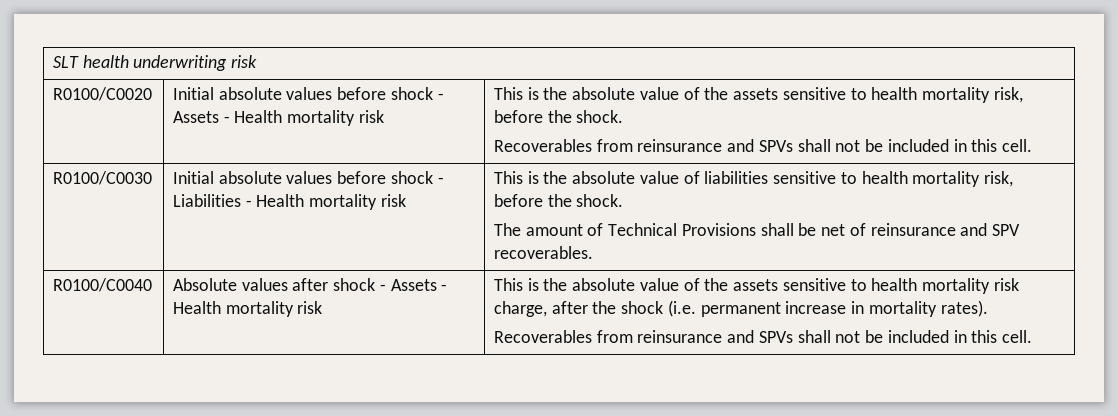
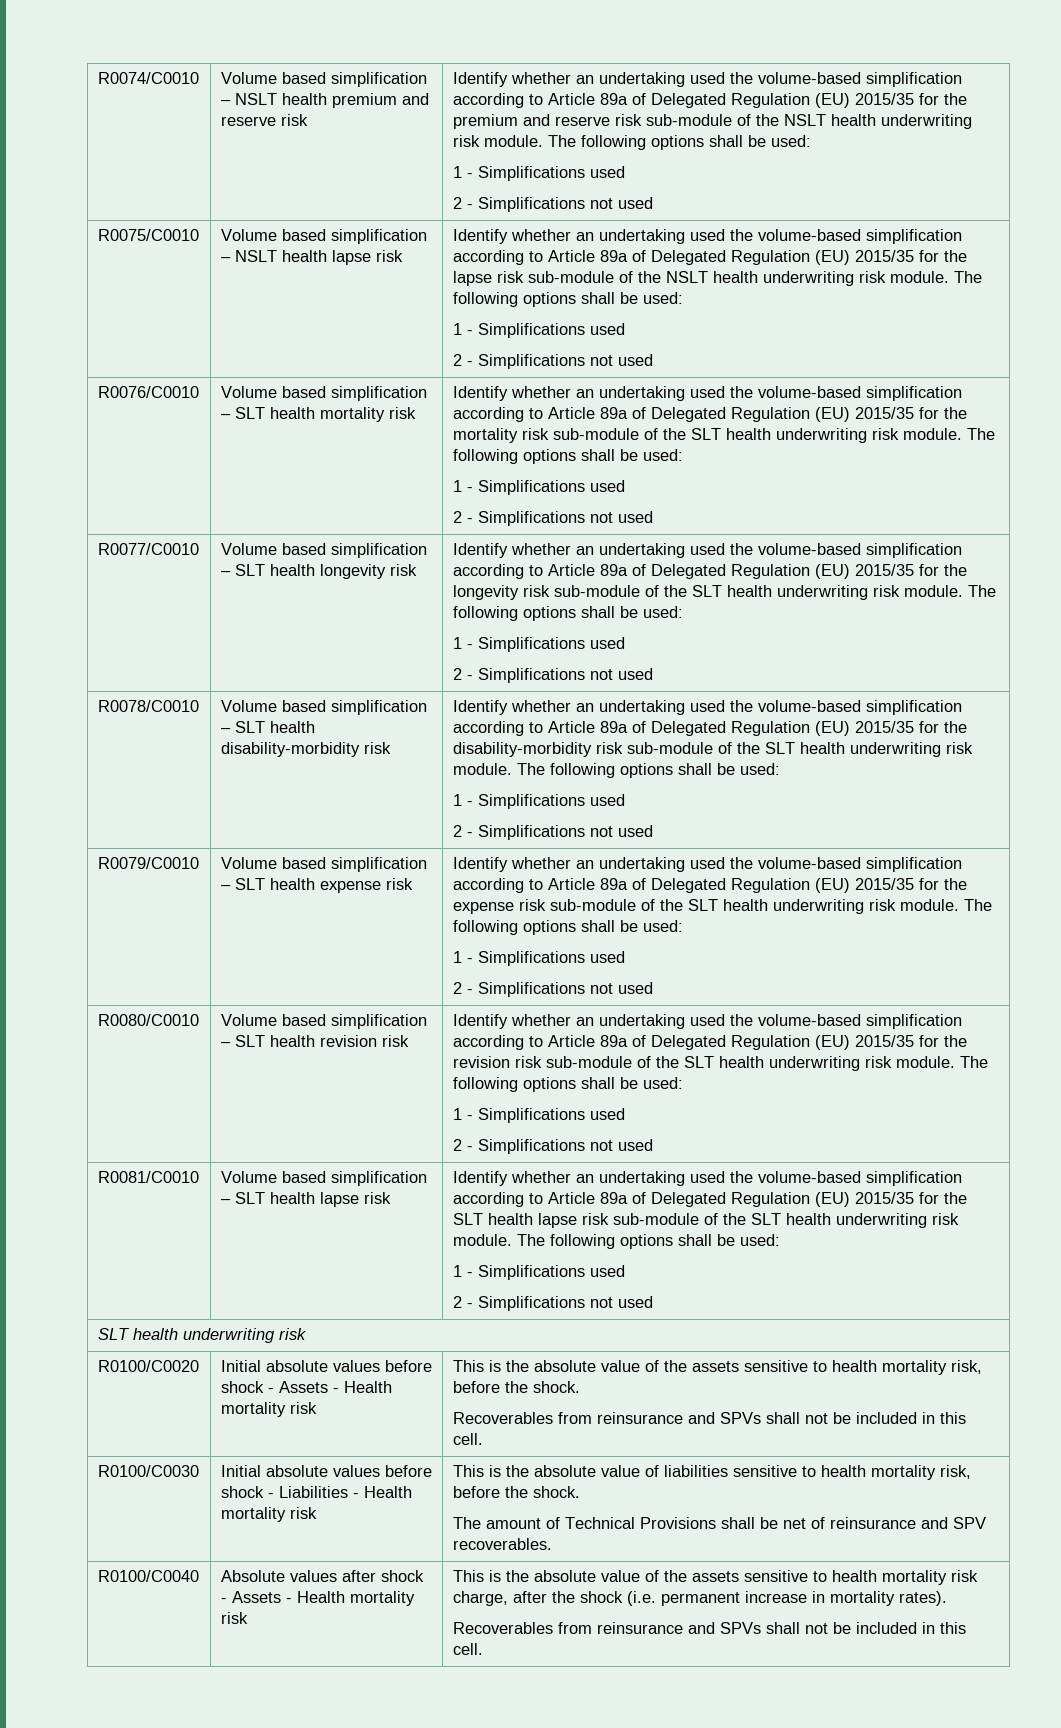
(53, 62) none -> [97,72,199,84] [220,72,427,87] [220,93,429,108] [220,114,308,126] [452,72,962,87] [452,93,967,108] [452,114,972,129] [452,135,811,150] [452,166,625,181] [452,197,653,212] [97,229,199,241] [220,229,427,244] [220,250,403,265] [452,229,962,244] [452,250,967,265] [452,271,982,286] [452,292,683,307] [452,323,625,338] [452,354,653,369] [97,386,199,398] [220,386,427,401] [220,407,416,422] [452,386,962,401] [452,407,967,422] [452,428,995,443] [452,449,683,464] [452,480,625,495] [452,511,653,526] [97,543,199,555] [220,543,427,558] [220,564,417,579] [452,543,962,558] [452,564,967,579] [452,585,996,600] [452,606,683,621] [452,637,625,652] [452,668,653,683] [97,700,199,712] [220,700,427,715] [220,721,315,733] [220,742,391,757] [452,700,962,715] [452,721,967,736] [452,742,973,757] [452,763,780,778] [452,794,625,809] [452,825,653,840] [97,857,199,869] [220,857,427,872] [220,878,413,893] [452,857,962,872] [452,878,967,893] [452,899,992,914] [452,920,683,935] [452,951,625,966] [452,982,653,997] [97,1014,199,1026] [220,1014,427,1029] [220,1035,409,1047] [452,1014,962,1029] [452,1035,967,1050] [452,1056,988,1071] [452,1077,683,1092] [452,1108,625,1123] [452,1139,653,1154] [97,1171,199,1183] [220,1171,427,1186] [220,1192,391,1207] [452,1171,962,1186] [452,1192,967,1207] [452,1213,959,1228] [452,1234,780,1249] [452,1265,625,1280] [452,1296,653,1311] R0074/C0010 | Volume based simplification – NSLT health premium and reserve risk | Identify whether an undertaking used the volume-based simplification according to Article 89a of Delegated Regulation (EU) 2015/35 for the premium and reserve risk sub-module of the NSLT health underwriting risk module. The following options shall be used: // 1 - Simplifications used // 2 - Simplifications not used // R0075/C0010 | Volume based simplification – NSLT health lapse risk | Identify whether an undertaking used the volume-based simplification according to Article 89a of Delegated Regulation (EU) 2015/35 for the lapse risk sub-module of the NSLT health underwriting risk module. The following options shall be used: // 1 - Simplifications used // 2 - Simplifications not used // R0076/C0010 | Volume based simplification – SLT health mortality risk | Identify whether an undertaking used the volume-based simplification according to Article 89a of Delegated Regulation (EU) 2015/35 for the mortality risk sub-module of the SLT health underwriting risk module. The following options shall be used: // 1 - Simplifications used // 2 - Simplifications not used // R0077/C0010 | Volume based simplification – SLT health longevity risk | Identify whether an undertaking used the volume-based simplification according to Article 89a of Delegated Regulation (EU) 2015/35 for the longevity risk sub-module of the SLT health underwriting risk module. The following options shall be used: // 1 - Simplifications used // 2 - Simplifications not used // R0078/C0010 | Volume based simplification – SLT health disability-morbidity risk | Identify whether an undertaking used the volume-based simplification according to Article 89a of Delegated Regulation (EU) 2015/35 for the disability-morbidity risk sub-module of the SLT health underwriting risk module. The following options shall be used: // 1 - Simplifications used // 2 - Simplifications not used // R0079/C0010 | Volume based simplification – SLT health expense risk | Identify whether an undertaking used the volume-based simplification according to Article 89a of Delegated Regulation (EU) 2015/35 for the expense risk sub-module of the SLT health underwriting risk module. The following options shall be used: // 1 - Simplifications used // 2 - Simplifications not used // R0080/C0010 | Volume based simplification – SLT health revision risk | Identify whether an undertaking used the volume-based simplification according to Article 89a of Delegated Regulation (EU) 2015/35 for the revision risk sub-module of the SLT health underwriting risk module. The following options shall be used: // 1 - Simplifications used // 2 - Simplifications not used // R0081/C0010 | Volume based simplification – SLT health lapse risk | Identify whether an undertaking used the volume-based simplification according to Article 89a of Delegated Regulation (EU) 2015/35 for the SLT health lapse risk sub-module of the SLT health underwriting risk module. The following options shall be used: // 1 - Simplifications used // 2 - Simplifications not used //

